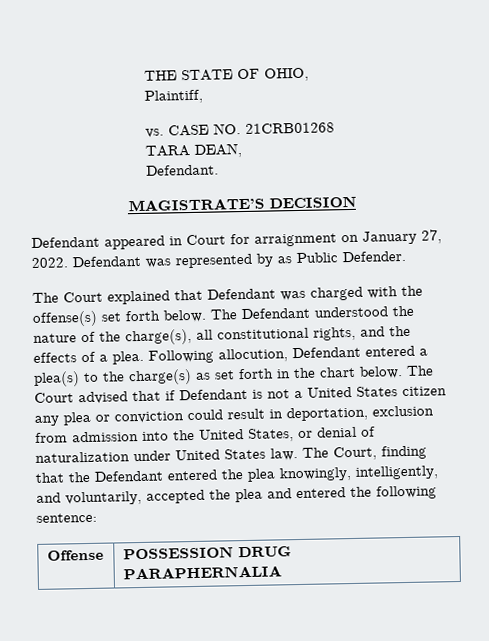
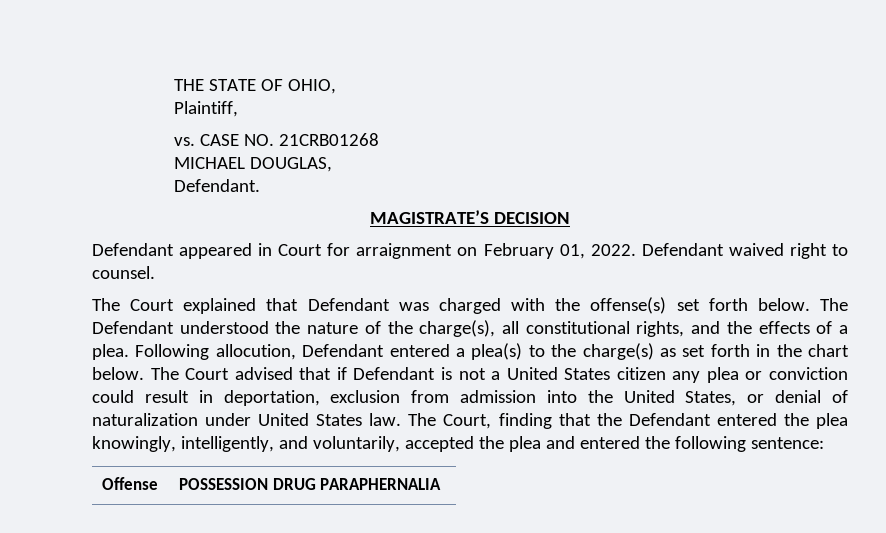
[145,143,243,158] TARA DEAN, -> [173,157,332,172] MICHAEL DOUGLAS,
[362,229,442,245] [31,250,406,269] January 27, 2022. Defendant was represented by as Public Defender. -> [483,243,849,259] [92,266,155,279] February 01, 2022. Defendant waived right to counsel.

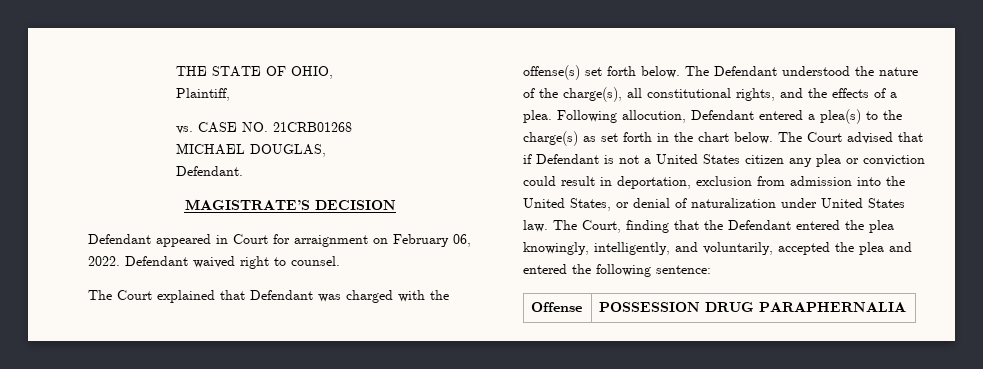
[559,244,585,259] 01, -> [453,234,471,247] 06,

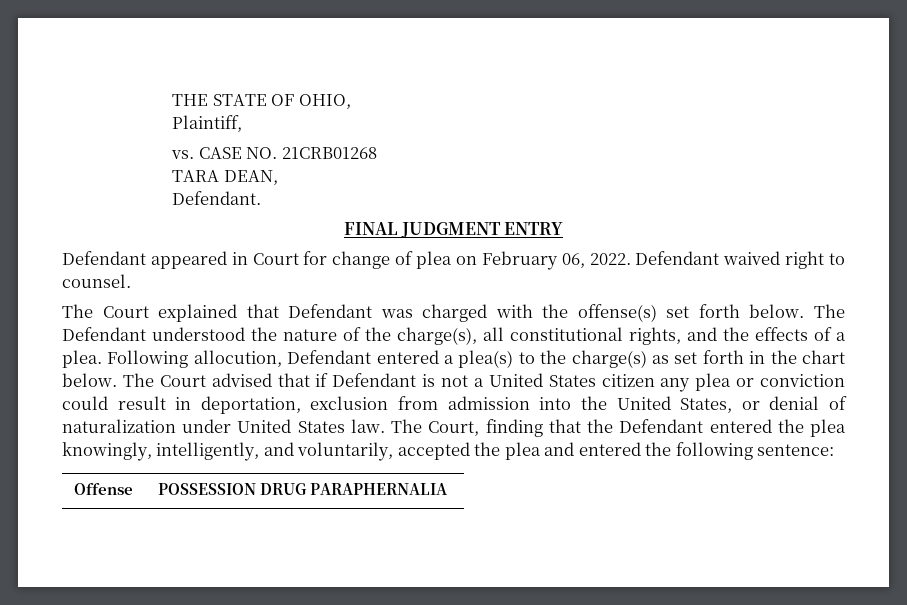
[176,143,327,157] MICHAEL DOUGLAS, -> [172,170,278,185] TARA DEAN,
[184,199,396,210] MAGISTRATE’S DECISION -> [343,222,564,238] FINAL JUDGMENT ENTRY
[294,235,368,247] arraignment -> [332,251,453,269] change of plea

